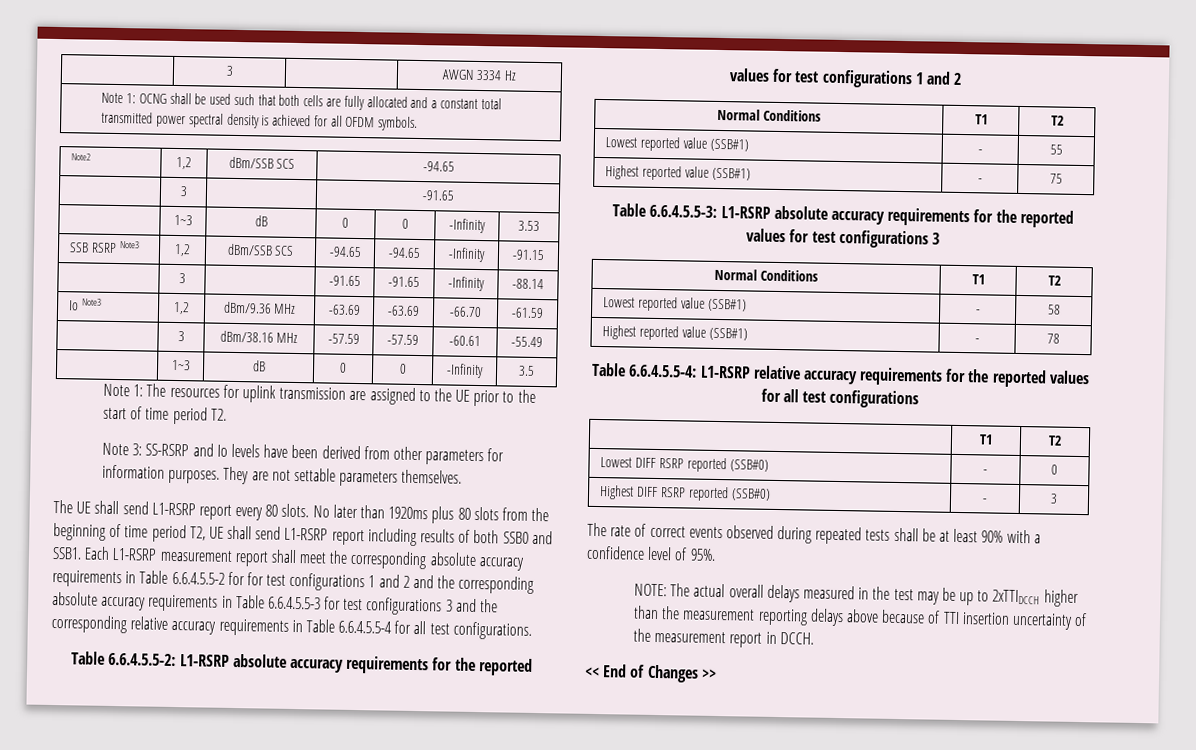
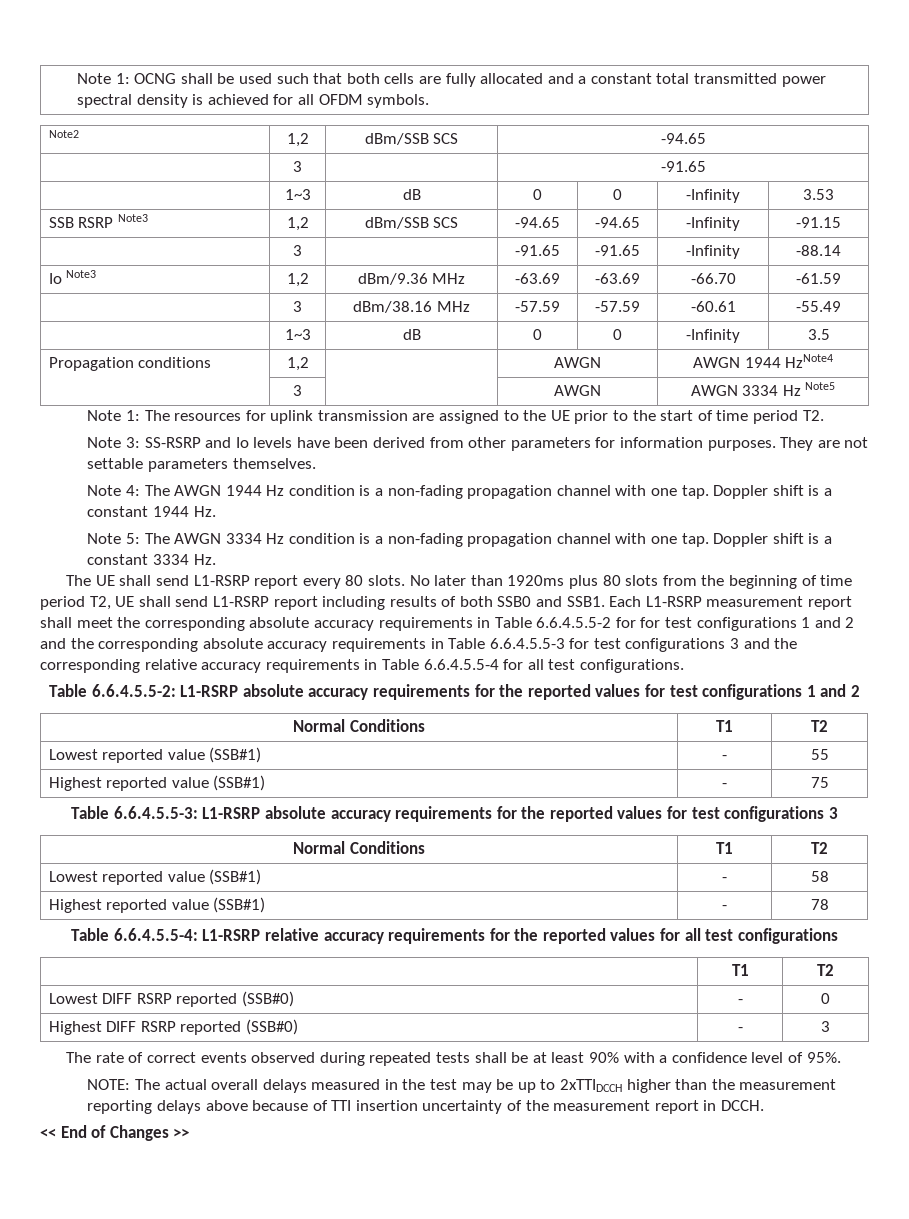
[225,65,234,76] [442,69,517,81] | 3 | | AWGN 3334 Hz // -> (77, 78) none
(535, 370) none -> [48,357,212,371] [286,357,309,371] [554,357,601,368] [692,354,834,368] [293,385,302,396] [554,385,601,396] [690,382,836,396] // Propagation conditions | 1,2 | | AWGN | AWGN 1944 HzNote4 // | 3 | | AWGN | AWGN 3334 Hz Note5
(463, 476) none -> [87,485,832,499] [87,506,216,517] [87,533,832,547] [87,554,216,565] // Note 4: The AWGN 1944 Hz condition is a non-fading propagation channel with one tap. Doppler shift is a constant 1944 Hz. // Note 5: The AWGN 3334 Hz condition is a non-fading propagation channel with one tap. Doppler shift is a constant 3334 Hz.

